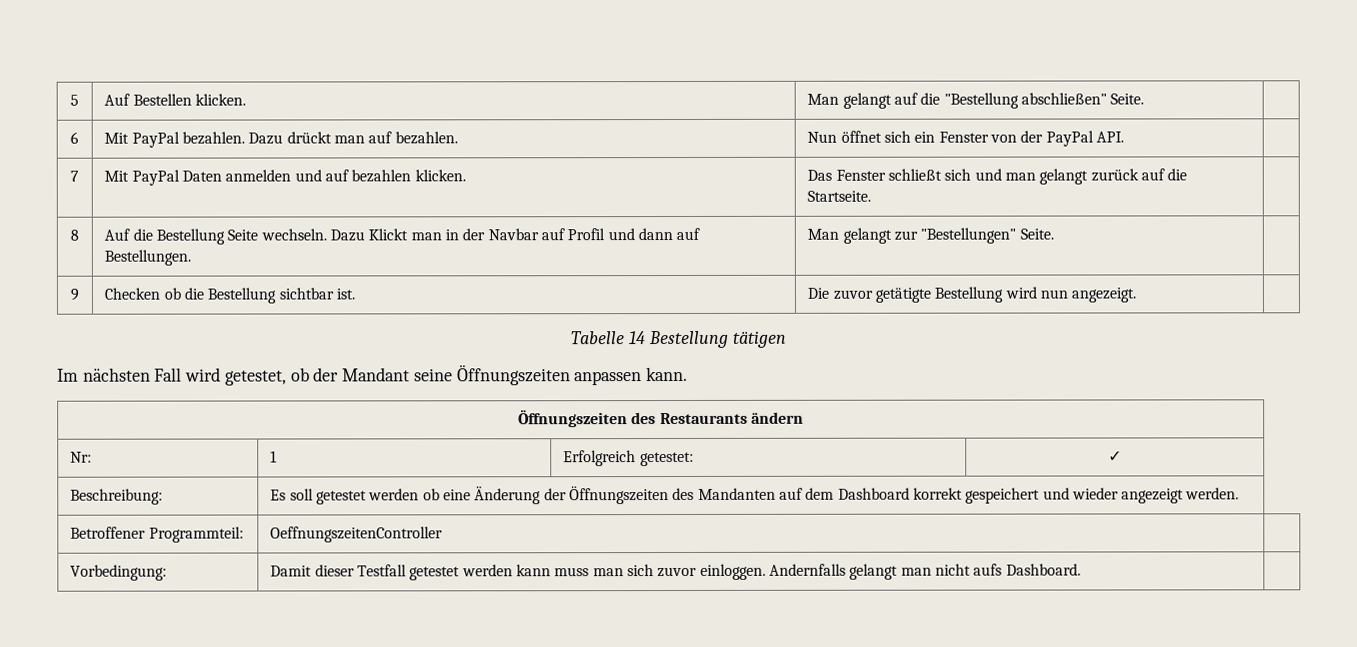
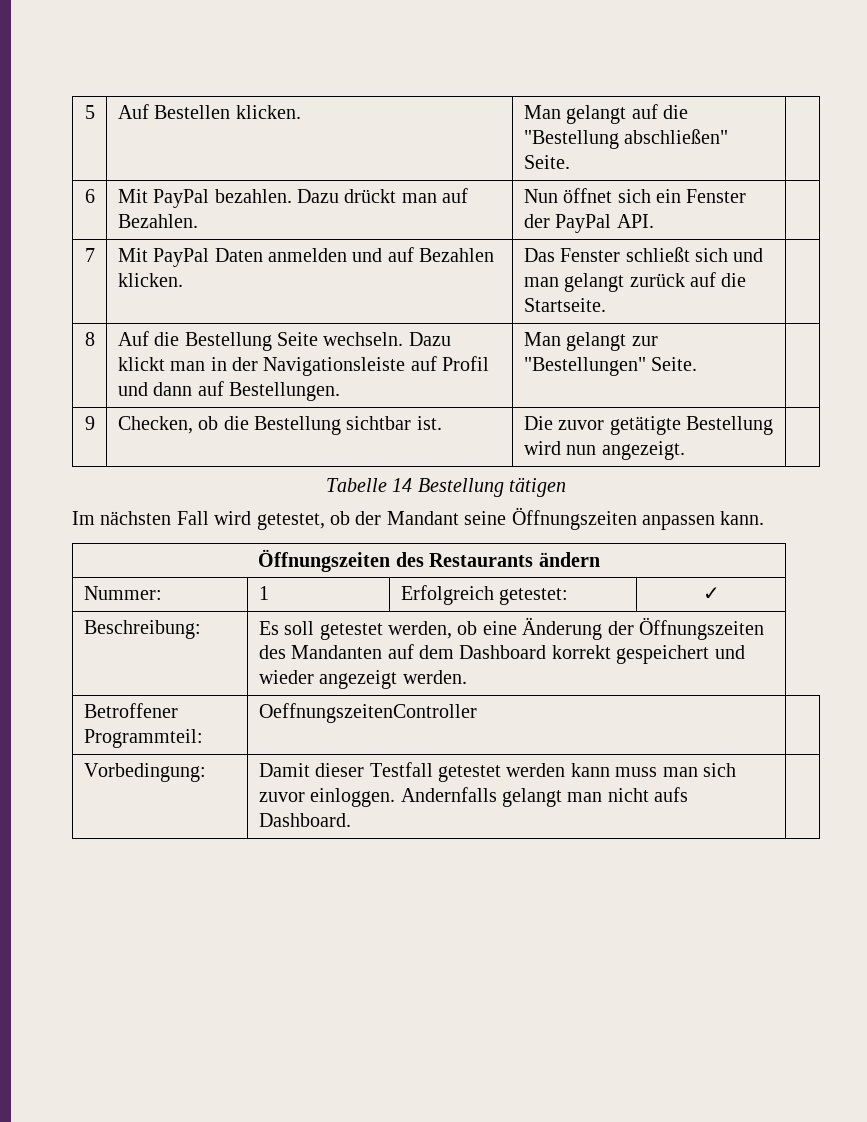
[394,131,458,145] bezahlen. -> [117,214,198,228] Bezahlen.
[989,134,1017,143] von -> (747, 196) none
[351,169,412,183] bezahlen -> [419,248,495,262] Bezahlen
[368,228,409,241] Klickt -> [117,357,165,371] klickt
[487,228,539,241] Navbar -> [263,357,406,376] Navigationsleiste
[104,287,161,300] Checken -> [117,416,193,434] Checken,
[70,451,93,463] Nr: -> [83,586,162,600] Nummer:
[368,488,420,501] werden -> [388,621,453,639] werden,

